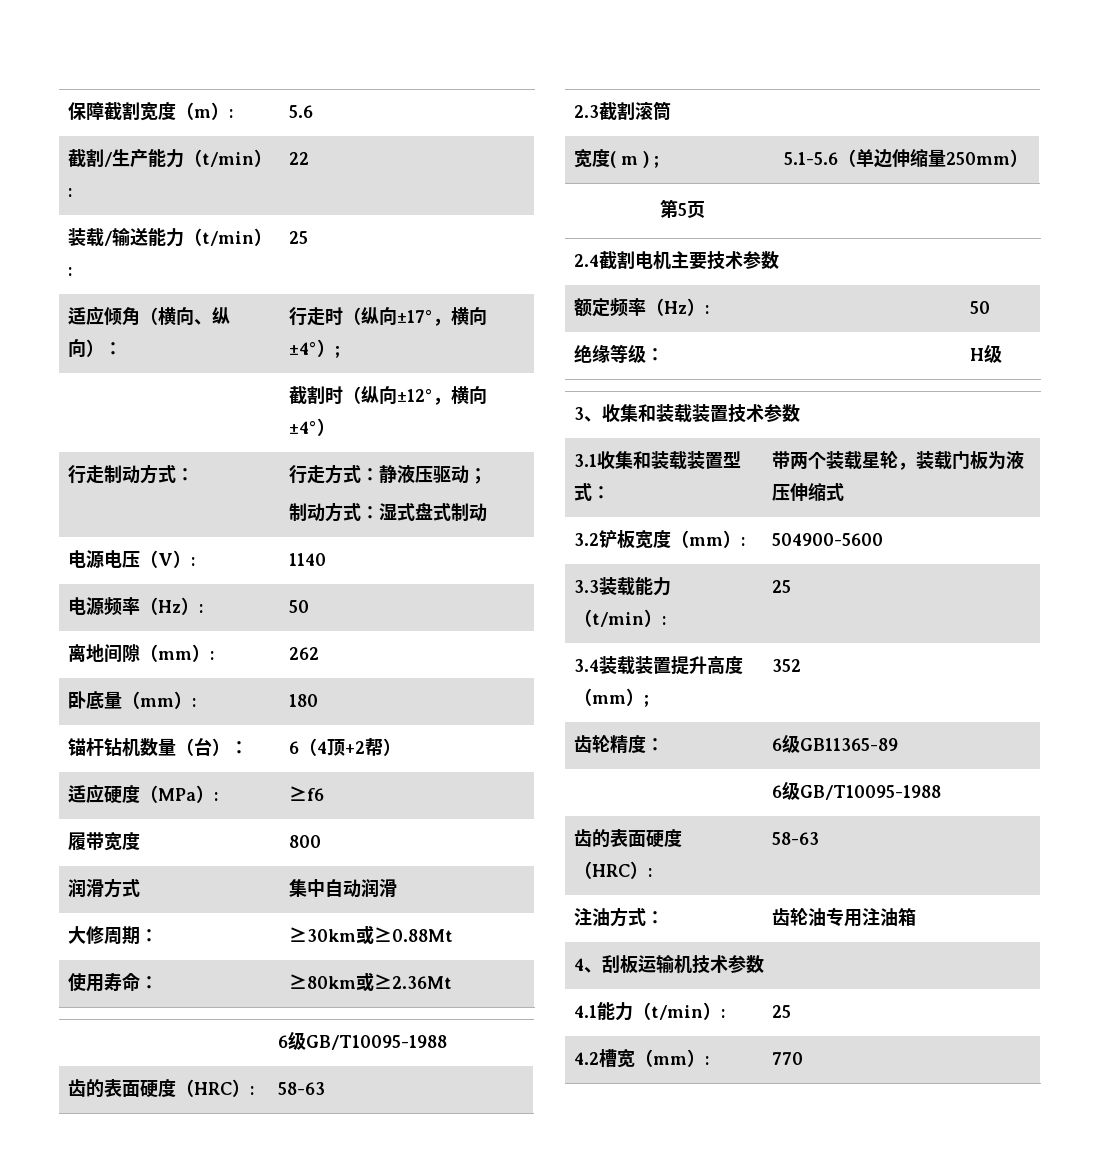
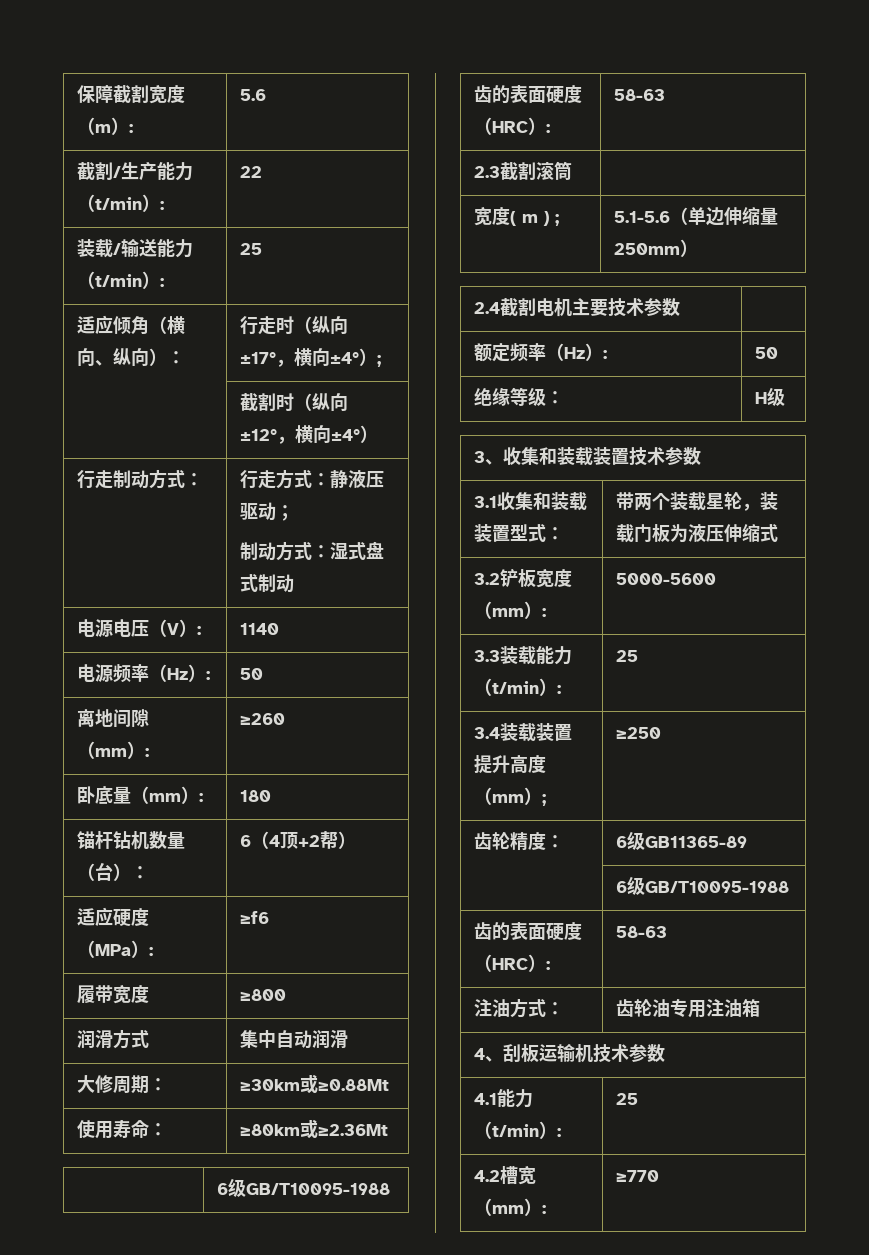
[288,647,319,660] 262 -> [239,713,285,725] ≥260
[288,835,321,848] 800 -> [239,989,286,1001] ≥800
[659,199,705,218] // 第5页 -> (698, 248) none
[771,533,883,546] 504900-5600 -> [615,573,716,585] 5000-5600
[771,659,801,672] 352 -> [615,727,661,739] ≥250
[771,1052,803,1065] 770 -> [615,1170,659,1182] ≥770

